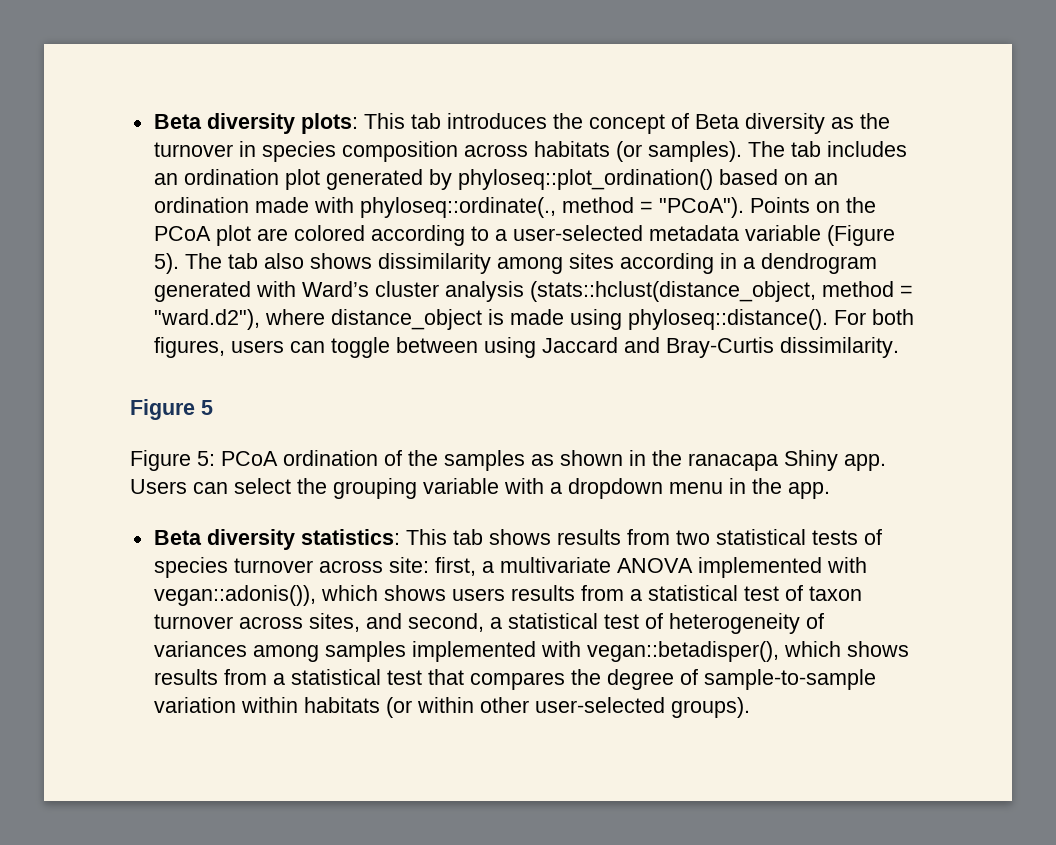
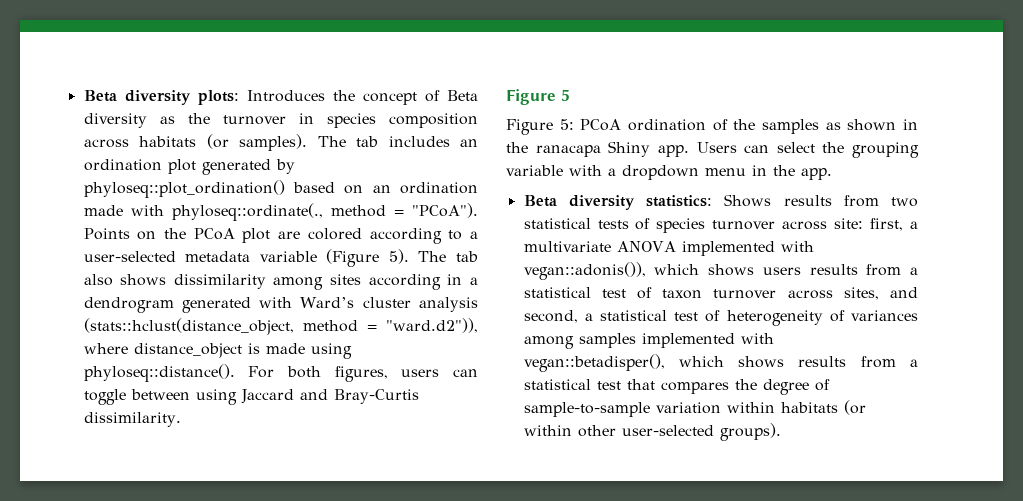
[363,113,547,129] This tab introduces -> [246,90,325,102] Introduces
[153,309,260,330] "ward.d2"), -> [386,318,478,333] "ward.d2")),
[405,529,551,545] This tab shows -> [724,194,772,207] Shows

